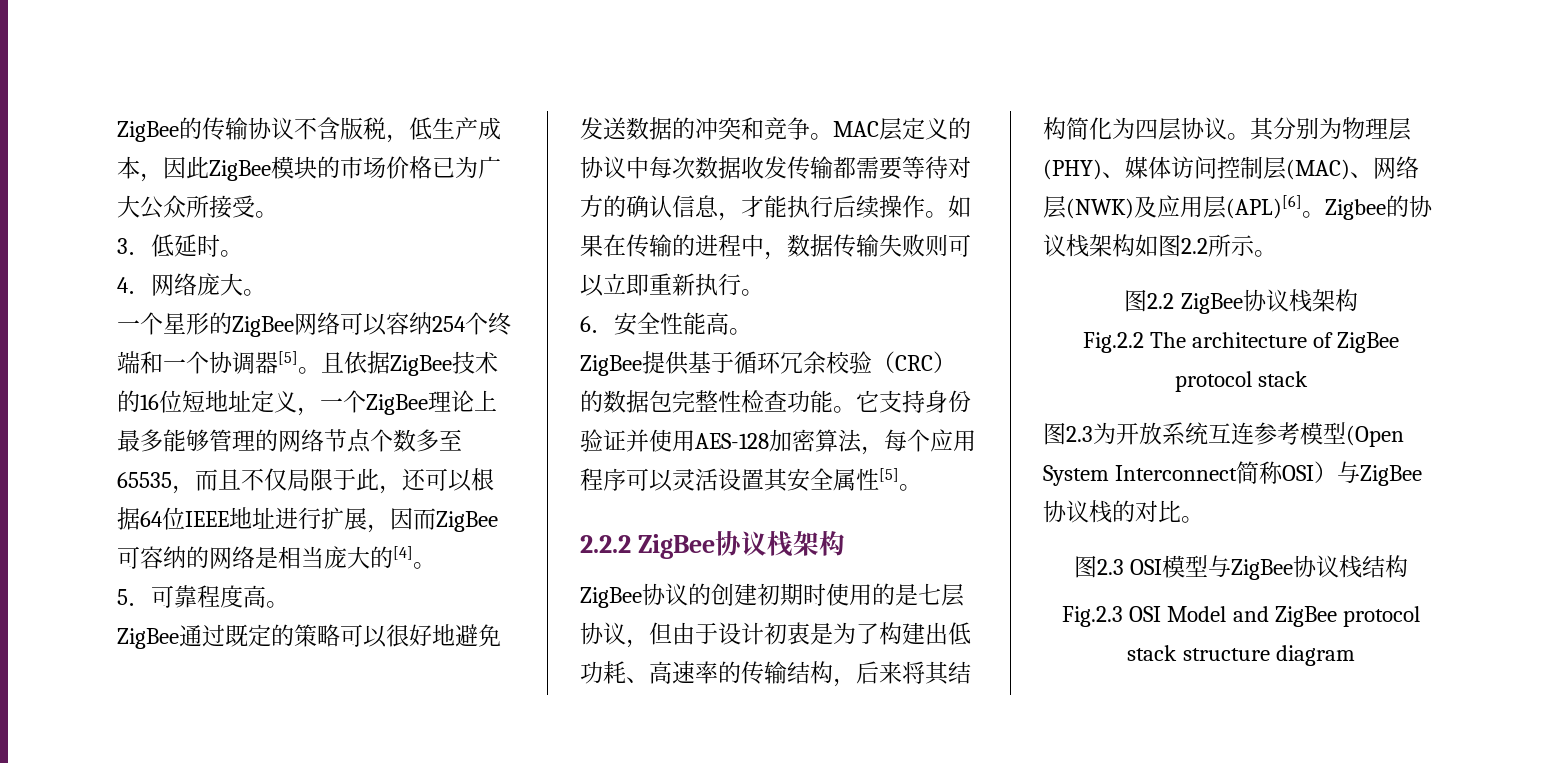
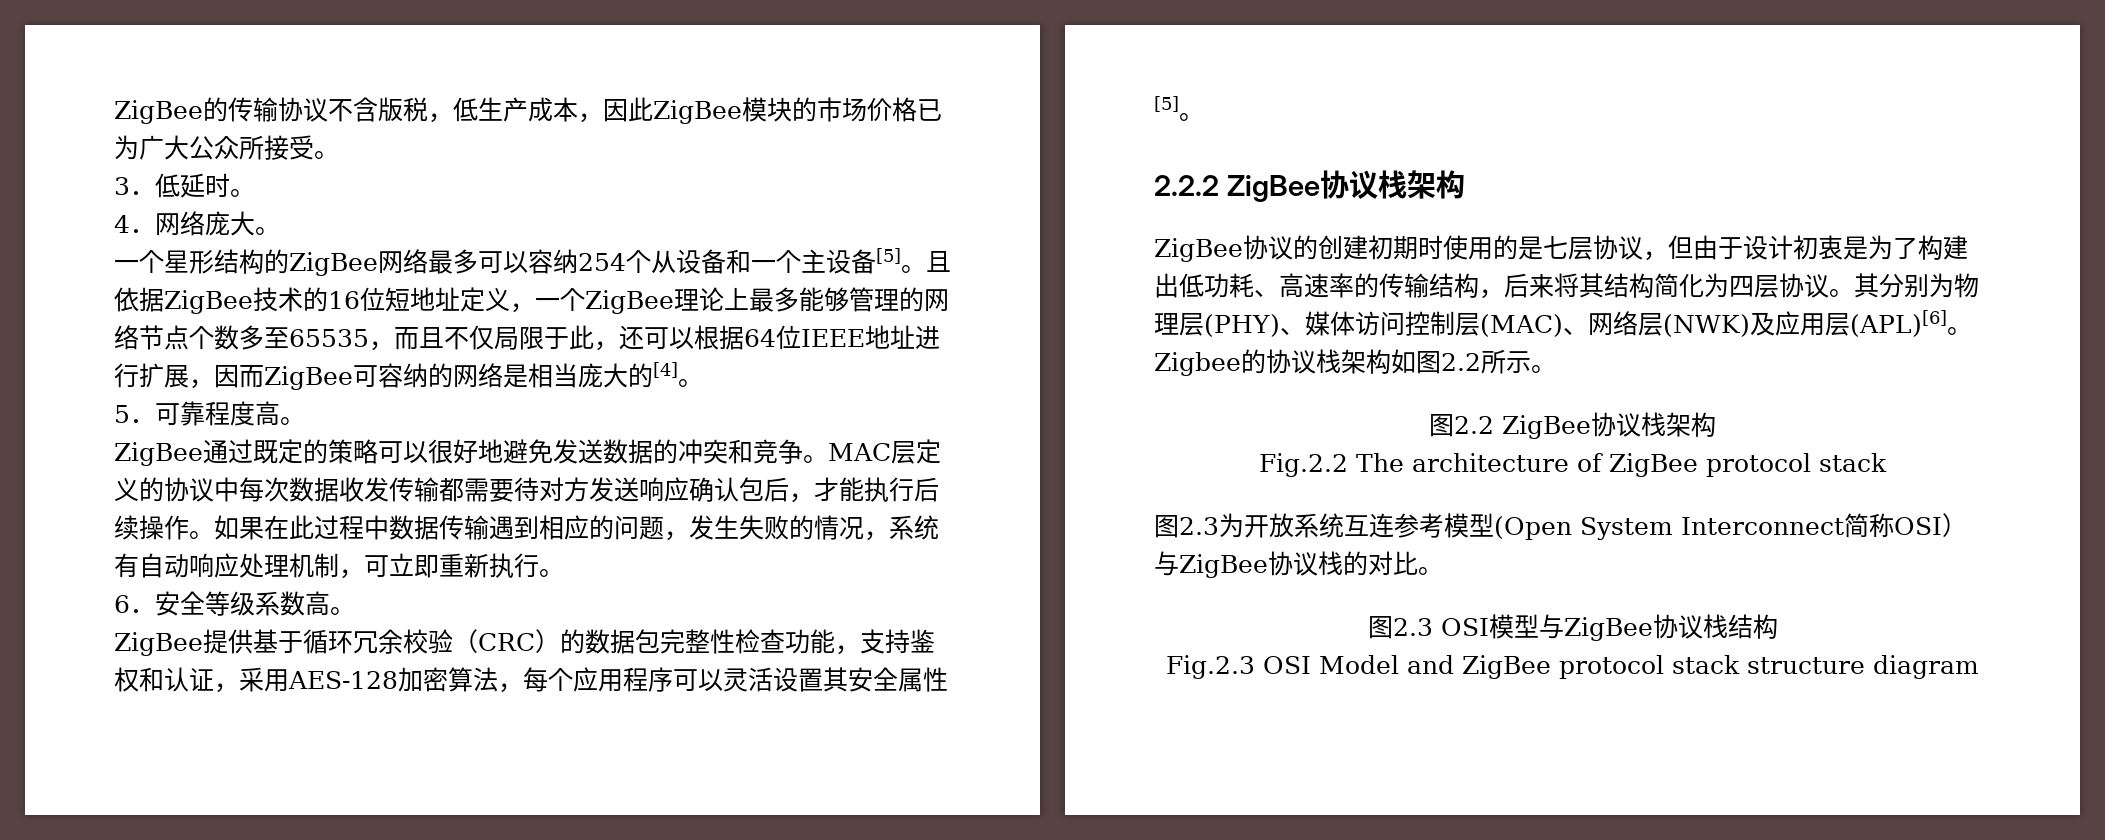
(209, 323) none -> [214,249,264,274] 结构
(340, 323) none -> [428,249,478,274] 最多
[488,312,511,336] [117,351,278,374] 终端和一个协调器 -> [651,249,876,274] 从设备和一个主设备
[902,156,971,179] [580,195,719,218] 等待对方的确认信息 -> [514,477,789,502] 待对方发送响应确认包后
[626,234,971,260] [580,274,604,297] 传输的进程中，数据传输失败则可以 -> [289,515,939,541] [114,553,389,579] 此过程中数据传输遇到相应的问题，发生失败的情况，系统有自动响应处理机制，可
[660,312,706,335] 性能 -> [205,591,305,616] 等级系数
[833,390,971,413] [580,429,672,452] 。它支持身份验证并使 -> [835,629,935,655] [114,667,264,693] ，支持鉴权和认证，采

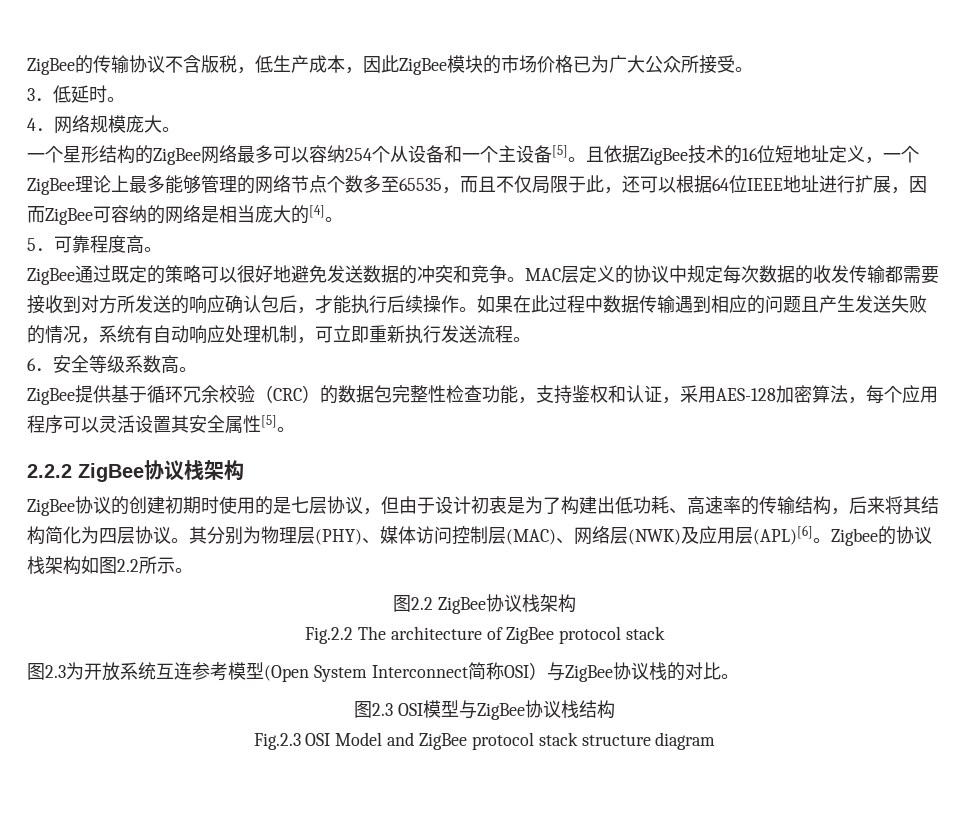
(205, 223) none -> [90,115,126,133] 规模
(239, 489) none -> [687,265,723,283] 规定
(339, 489) none -> [795,265,813,284] 的
[514,477,639,502] 待对方发送 -> [27,295,189,314] 接收到对方所发送的
[664,515,739,541] ，发生 -> [801,295,891,313] 且产生发送
(539, 565) none -> [441,325,513,343] 发送流程

